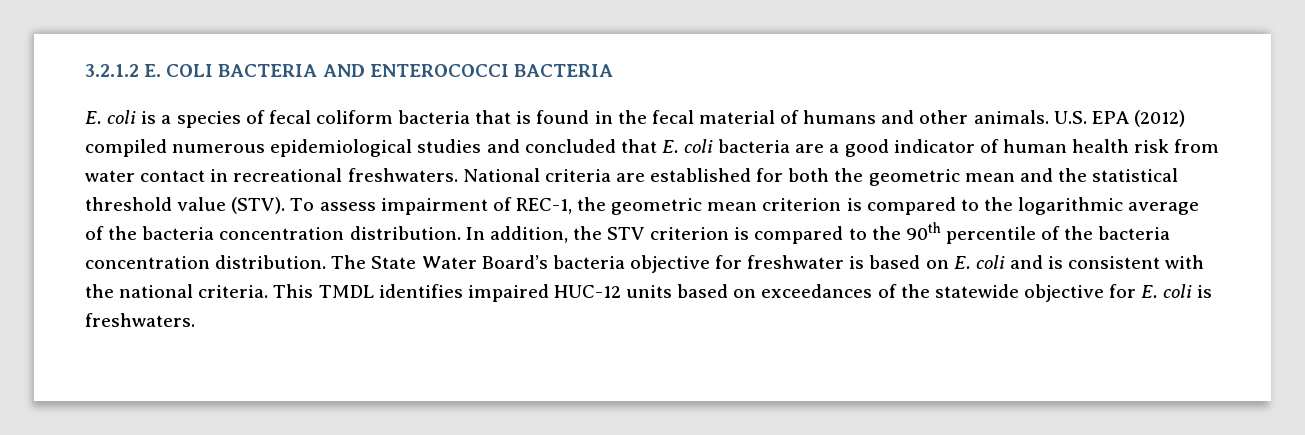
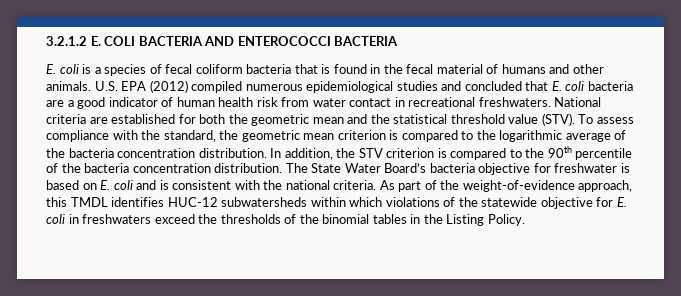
[380,197,572,215] impairment of REC-1, -> [46,130,216,142] compliance with the standard,
[273,284,873,302] This TMDL identifies impaired HUC-12 units based on exceedances -> [379,180,633,192] [46,197,440,207] As part of the weight-of-evidence approach, this TMDL identifies HUC-12 subwatersheds within which violations
[1197,285,1213,298] [85,313,195,327] is freshwaters. -> [68,214,525,226] in freshwaters exceed the thresholds of the binomial tables in the Listing Policy.

